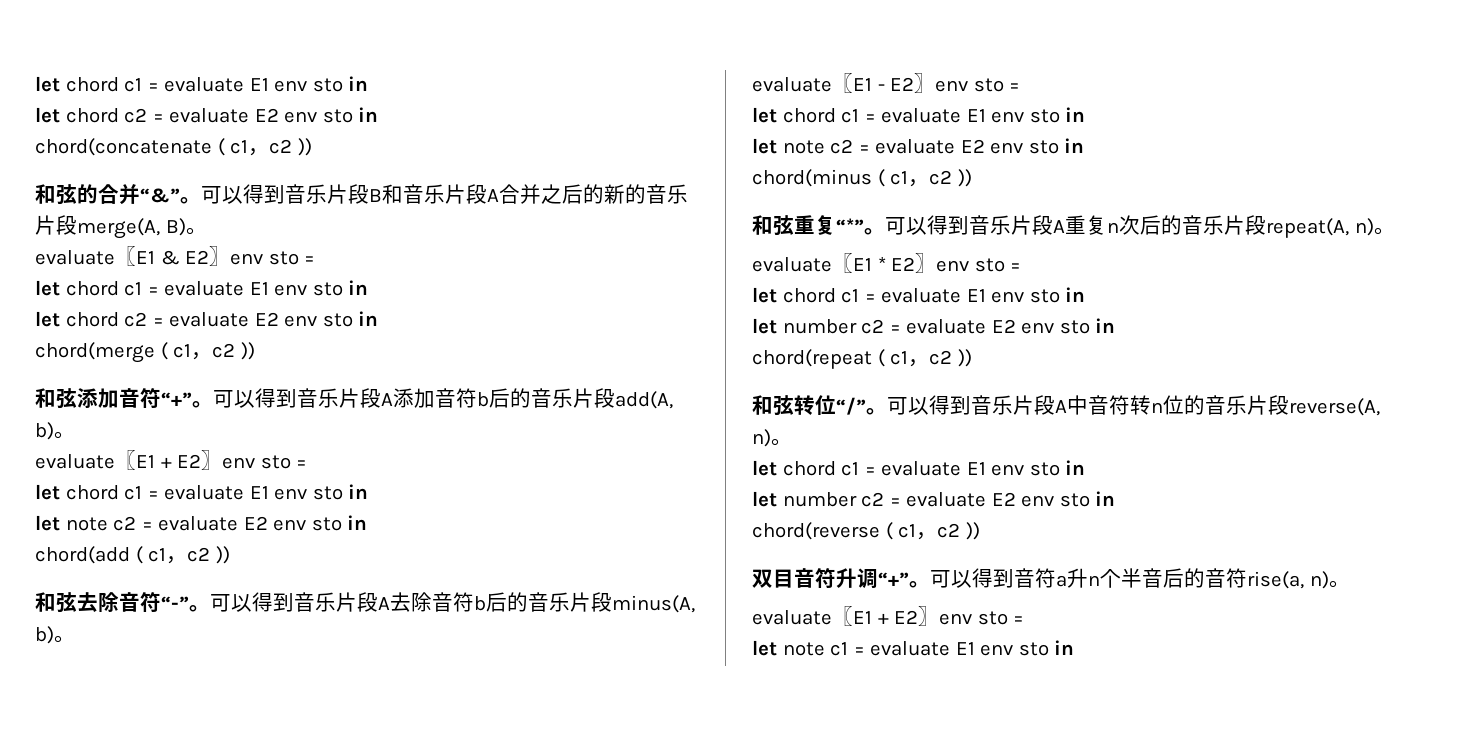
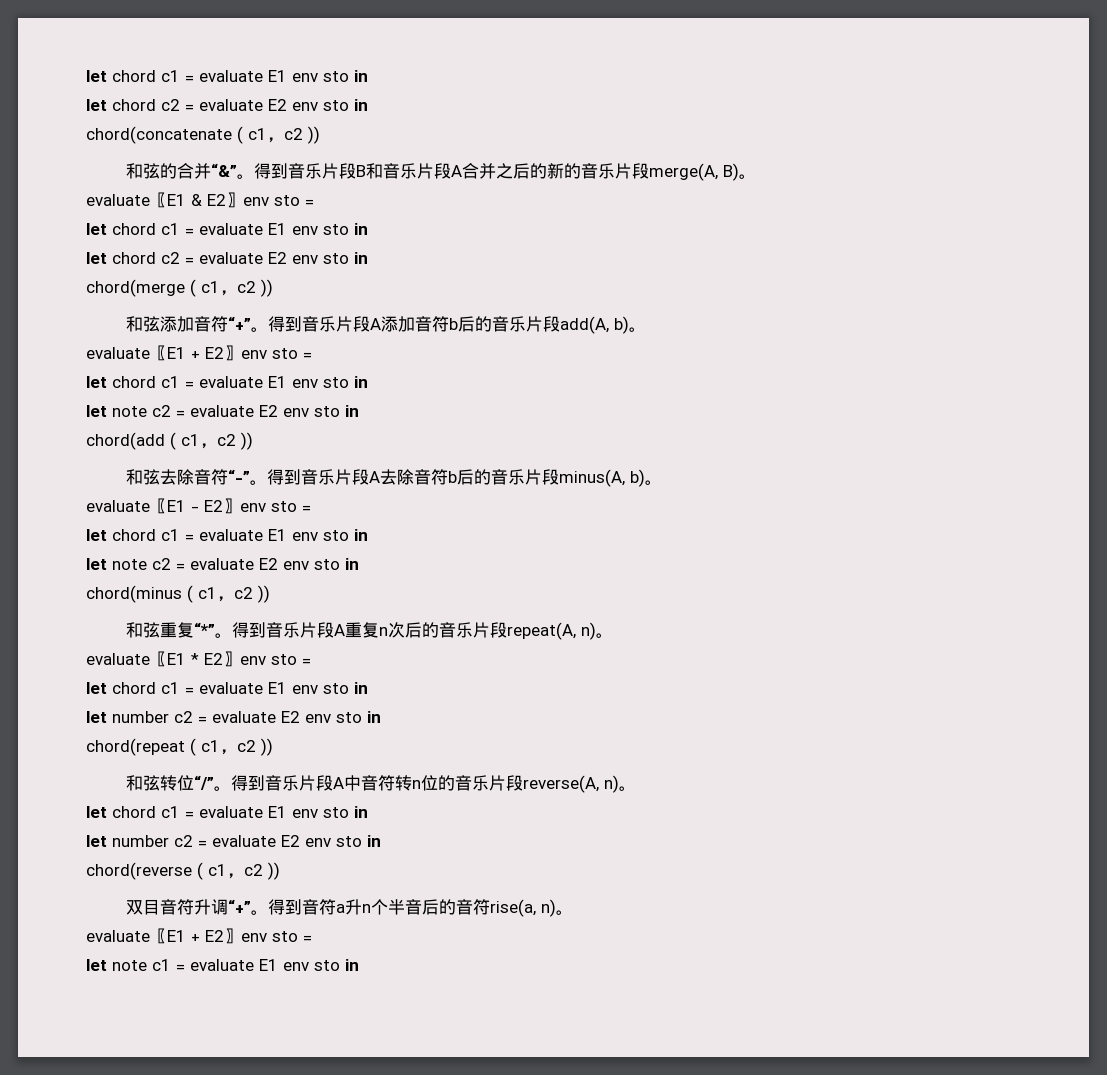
[201,186,243,204] 可以 -> (255, 176) none
[213,390,255,408] 可以 -> (269, 329) none
[210,594,252,612] 可以 -> (268, 482) none
[885,217,927,235] 可以 -> (233, 635) none
[887,397,929,415] 可以 -> (232, 788) none
[930,570,972,588] 可以 -> (269, 912) none

